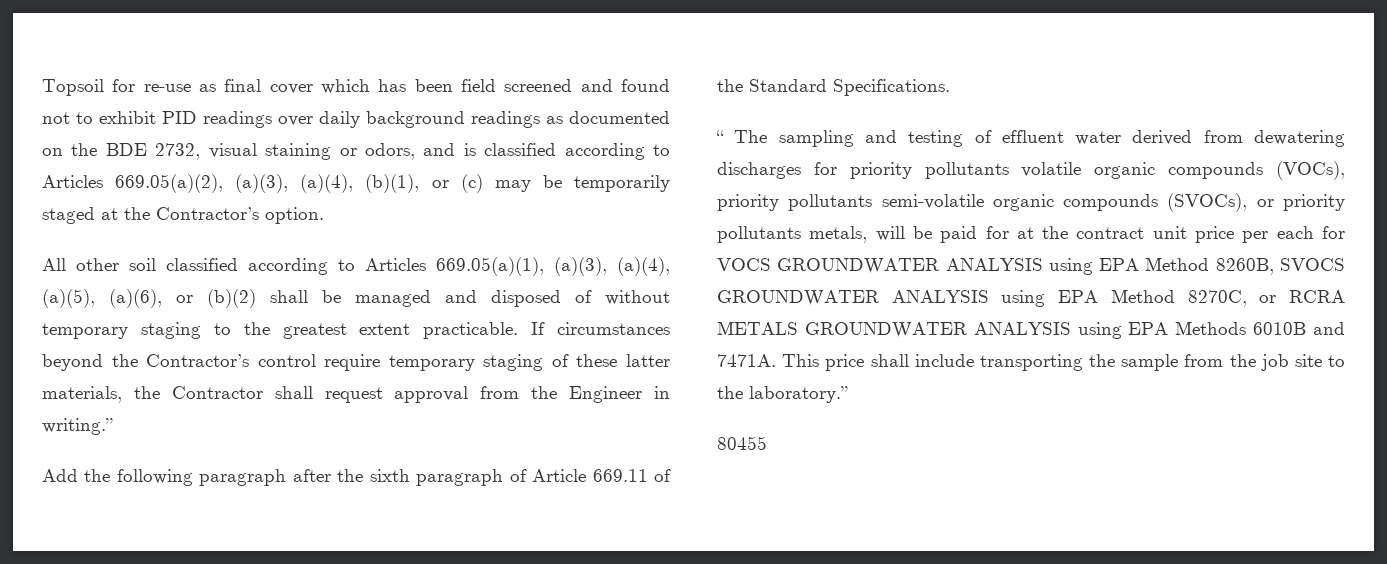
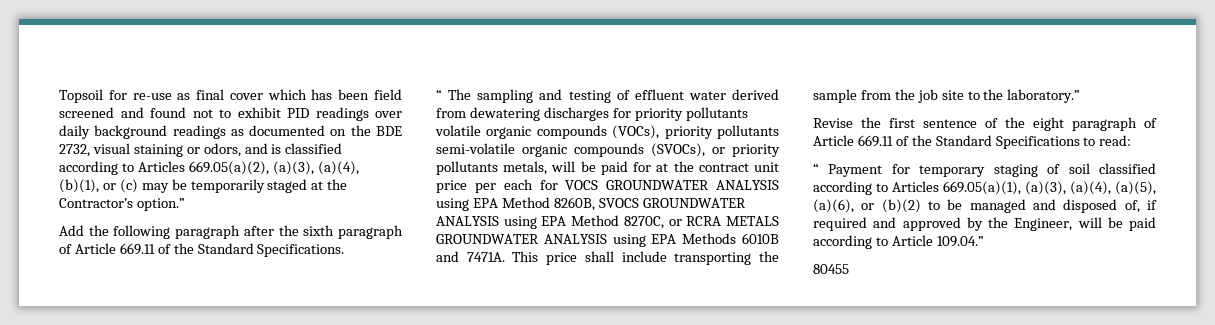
[265,207,324,224] [42,257,670,276] [42,289,670,308] [42,322,670,339] [42,354,670,371] [42,386,671,403] [42,418,113,435] option. // All other soil classified according to Articles 669.05(a)(1), (a)(3), (a)(4), (a)(5), (a)(6), or (b)(2) shall be managed and disposed of without temporary staging to the greatest extent practicable. If circumstances beyond the Contractor’s control require temporary staging of these latter materials, the Contractor shall request approval from the Engineer in writing.” -> [136,198,185,211] option.”
(848, 394) none -> [813,117,1157,131] [813,135,1132,149] [813,163,1156,177] [813,181,1156,195] [813,199,1157,213] [813,217,1156,231] [813,235,984,249] // Revise the first sentence of the eight paragraph of Article 669.11 of the Standard Specifications to read: // “ Payment for temporary staging of soil classified according to Articles 669.05(a)(1), (a)(3), (a)(4), (a)(5), (a)(6), or (b)(2) to be managed and disposed of, if required and approved by the Engineer, will be paid according to Article 109.04.”

